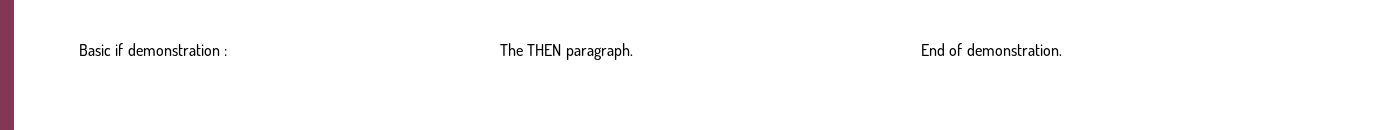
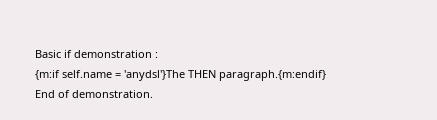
[500,43,633,60] The THEN paragraph. -> [35,70,326,81] {m:if self.name = 'anydsl'}The THEN paragraph.{m:endif}

